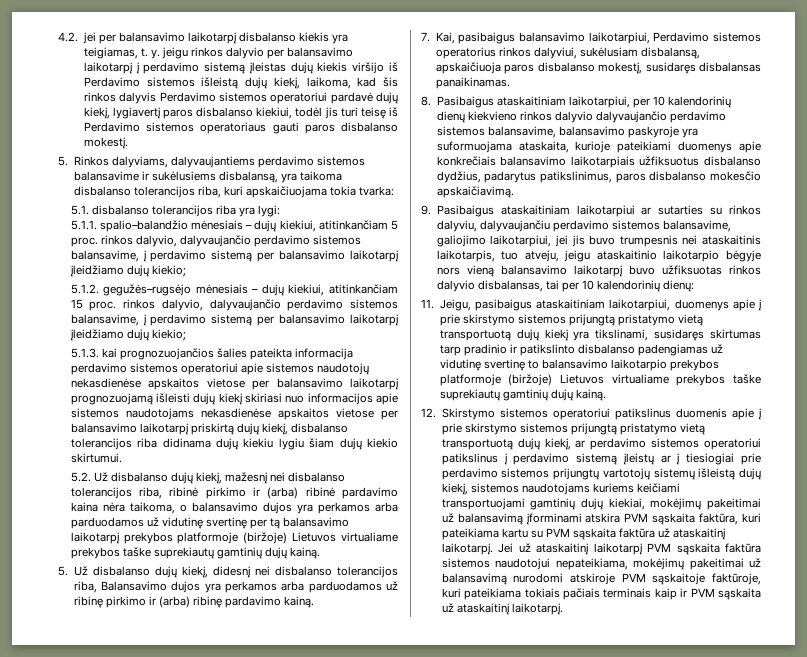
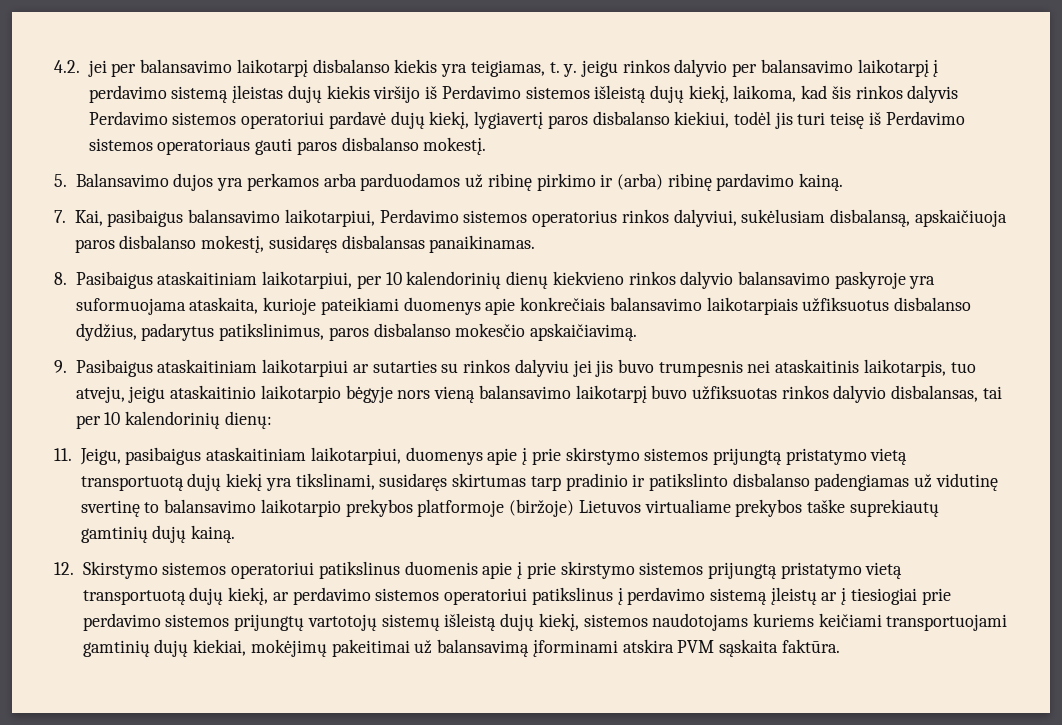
[73,156,366,168] [73,171,343,183] [73,186,395,198] [70,205,281,217] [70,220,398,232] [70,235,362,247] [70,250,398,262] [69,265,186,277] [70,284,398,296] [70,299,398,311] [70,314,398,326] [69,329,186,341] [70,348,354,360] [70,363,370,375] [70,378,398,390] [70,393,398,405] [70,408,398,420] [70,423,349,435] [70,438,398,450] [70,453,122,463] [70,472,346,484] [70,487,398,499] [70,502,398,514] [70,517,350,529] [70,532,398,544] [70,547,321,559] [58,566,398,578] [73,581,97,593] Rinkos dalyviams, dalyvaujantiems perdavimo sistemos balansavime ir sukėlusiems disbalansą, yra taikoma disbalanso tolerancijos riba, kuri apskaičiuojama tokia tvarka: // 5.1. disbalanso tolerancijos riba yra lygi: // 5.1.1. spalio–balandžio mėnesiais – dujų kiekiui, atitinkančiam 5 proc. rinkos dalyvio, dalyvaujančio perdavimo sistemos balansavime, į perdavimo sistemą per balansavimo laikotarpį įleidžiamo dujų kiekio; // 5.1.2. gegužės–rugsėjo mėnesiais – dujų kiekiui, atitinkančiam 15 proc. rinkos dalyvio, dalyvaujančio perdavimo sistemos balansavime, į perdavimo sistemą per balansavimo laikotarpį įleidžiamo dujų kiekio; // 5.1.3. kai prognozuojančios šalies pateikta informacija perdavimo sistemos operatoriui apie sistemos naudotojų nekasdienėse apskaitos vietose per balansavimo laikotarpį prognozuojamą išleisti dujų kiekį skiriasi nuo informacijos apie sistemos naudotojams nekasdienėse apskaitos vietose per balansavimo laikotarpį priskirtą dujų kiekį, disbalanso tolerancijos riba didinama dujų kiekiu lygiu šiam dujų kiekio skirtumui. // 5.2. Už disbalanso dujų kiekį, mažesnį nei disbalanso tolerancijos riba, ribinė pirkimo ir (arba) ribinė pardavimo kaina nėra taikoma, o balansavimo dujos yra perkamos arba parduodamos už vidutinę svertinę per tą balansavimo laikotarpį prekybos platformoje (biržoje) Lietuvos virtualiame prekybos taške suprekiautų gamtinių dujų kainą. // 5. Už disbalanso dujų kiekį, didesnį nei disbalanso tolerancijos riba, -> (67, 180) none
[596,111,727,123] [436,126,556,138] dalyvaujančio perdavimo sistemos balansavime, -> (734, 280) none
[436,220,732,232] [436,235,552,247] dalyviu, dalyvaujančiu perdavimo sistemos balansavime, galiojimo laikotarpiui, -> [514,359,569,377] dalyviu
[699,513,761,525] [441,528,726,540] [441,543,761,555] [441,558,761,570] [441,573,761,585] [441,588,761,600] [441,603,563,615] faktūra, kuri pateikiama kartu su PVM sąskaita faktūra už ataskaitinį laikotarpį. Jei už ataskaitinį laikotarpį PVM sąskaita faktūra sistemos naudotojui nepateikiama, mokėjimų pakeitimai už balansavimą nurodomi atskiroje PVM sąskaitoje faktūroje, kuri pateikiama tokiais pačiais terminais kaip ir PVM sąskaita už ataskaitinį laikotarpį. -> [781,639,840,653] faktūra.

